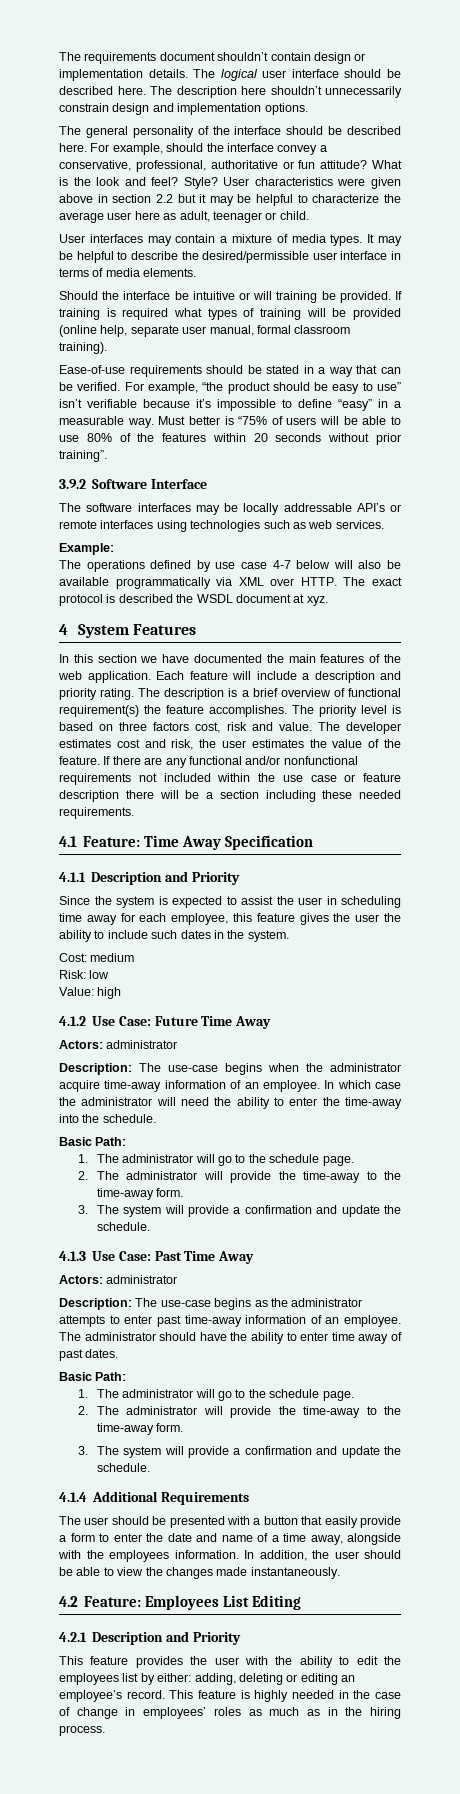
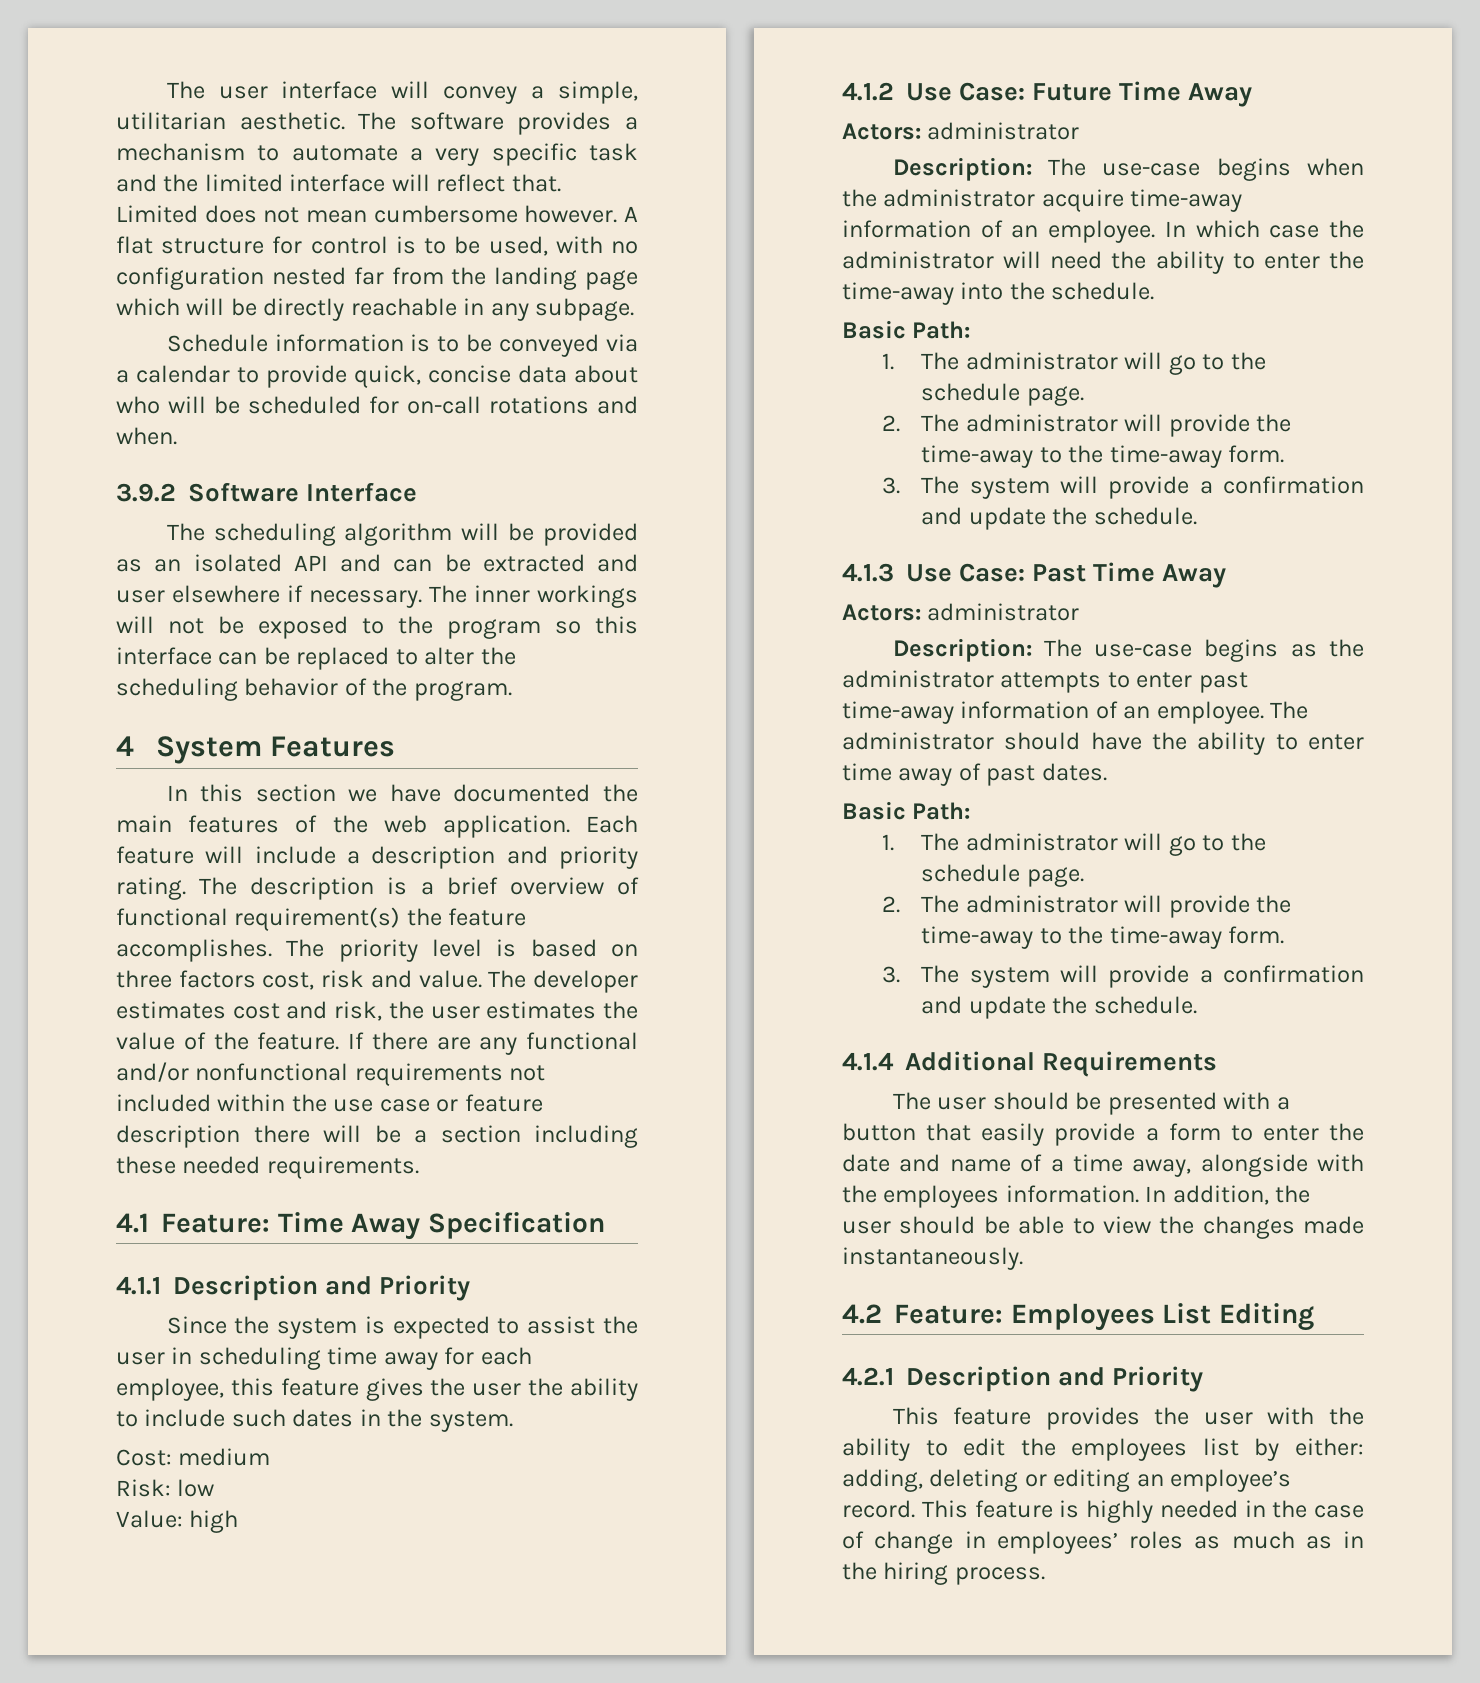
[59,52,366,64] [59,69,401,81] [59,86,402,98] [59,103,308,115] [59,126,401,138] [59,143,327,155] [59,160,402,172] [59,177,401,189] [59,194,401,206] [59,211,309,223] [59,234,403,246] [59,251,401,263] [59,268,197,277] [59,291,402,303] [59,308,401,320] [59,325,351,337] [59,342,107,354] [59,365,401,377] [59,382,402,394] [59,399,401,411] [59,416,401,428] [59,433,401,445] [59,450,107,462] [59,479,207,489] [59,503,401,515] [59,520,384,532] [59,543,114,555] [59,560,401,572] [59,577,402,589] [59,594,328,606] The requirements document shouldn’t contain design or implementation details. The logical user interface should be described here. The description here shouldn’t unnecessarily constrain design and implementation options. // The general personality of the interface should be described here. For example, should the interface convey a conservative, professional, authoritative or fun attitude? What is the look and feel? Style? User characteristics were given above in section 2.2 but it may be helpful to characterize the average user here as adult, teenager or child. // User interfaces may contain a mixture of media types. It may be helpful to describe the desired/permissible user interface in terms of media elements. // Should the interface be intuitive or will training be provided. If training is required what types of training will be provided (online help, separate user manual, formal classroom training). // Ease-of-use requirements should be stated in a way that can be verified. For example, “the product should be easy to use” isn’t verifiable because it’s impossible to define “easy” in a measurable way. Must better is “75% of users will be able to use 80% of the features within 20 seconds without prior training”. // 3.9.2 Software Interface // The software interfaces may be locally addressable API’s or remote interfaces using technologies such as web services. // Example: // The operations defined by use case 4-7 below will also be available programmatically via XML over HTTP. The exact protocol is described the WSDL document at xyz. -> [166,81,638,104] [116,112,638,135] [116,143,638,166] [116,174,561,192] [116,205,638,223] [116,236,638,256] [116,267,638,290] [116,298,635,321] [166,334,638,357] [116,365,638,388] [116,396,638,414] [116,427,177,445] [116,482,418,502] [166,523,638,546] [116,554,638,572] [116,585,638,608] [116,616,638,639] [116,647,516,670] [116,678,512,701] The user interface will convey a simple, utilitarian aesthetic. The software provides a mechanism to automate a very specific task and the limited interface will reflect that. Limited does not mean cumbersome however. A flat structure for control is to be used, with no configuration nested far from the landing page which will be directly reachable in any subpage. // Schedule information is to be conveyed via a calendar to provide quick, concise data about who will be scheduled for on-call rotations and when. // 3.9.2 Software Interface // The scheduling algorithm will be provided as an isolated API and can be extracted and user elsewhere if necessary. The inner workings will not be exposed to the program so this interface can be replaced to alter the scheduling behavior of the program.

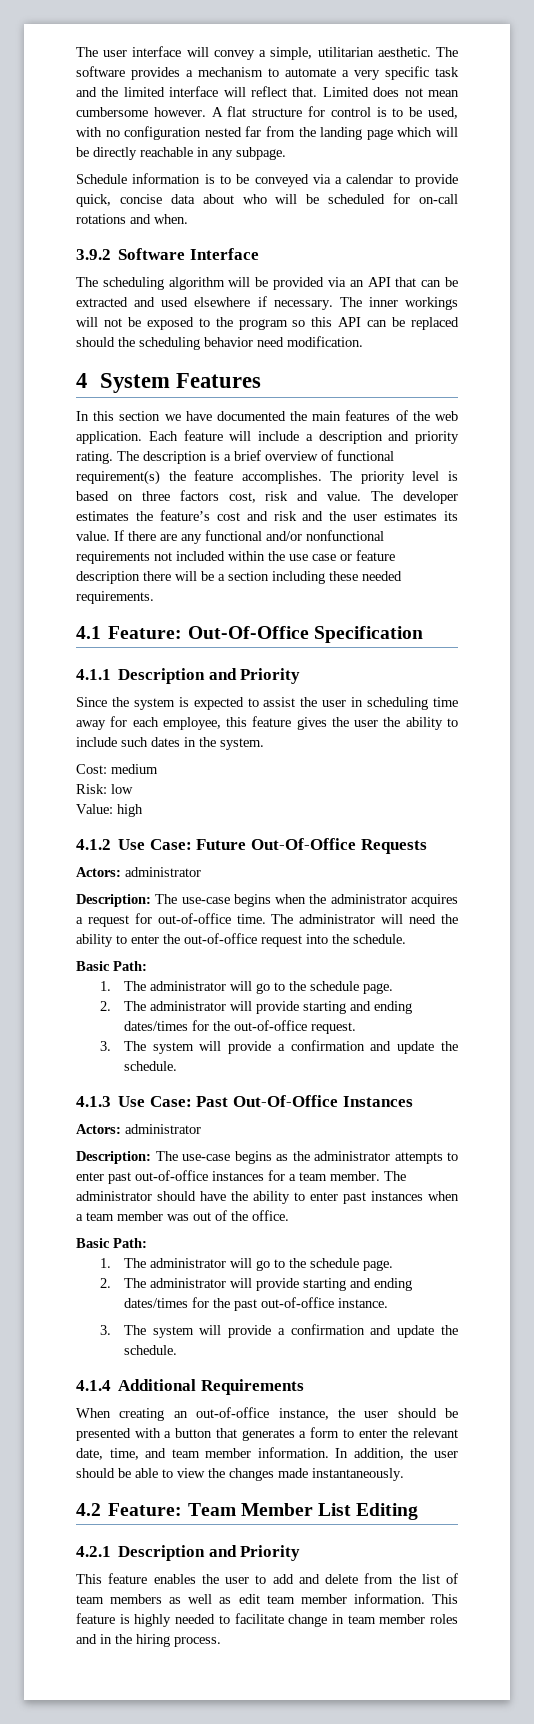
[116,554,381,572] as an isolated API and -> [327,277,417,287] via an API that
[116,590,165,603] user -> [161,297,189,307] used
[116,647,212,665] interface -> [338,317,362,327] API
[395,647,475,665] to alter -> [76,337,115,347] should
[344,678,512,701] of the program. -> [257,336,363,347] need modification.
[232,1001,638,1021] [116,1032,340,1050] cost and risk, the user estimates the value of the feature. -> [135,510,458,521] [76,531,110,541] the feature’s cost and risk and the user estimates its value.
[277,1212,421,1240] Time Away -> [187,626,309,639] Out-Of-Office
[1119,81,1253,107] Time Away -> [251,838,427,854] Out-Of-Office Requests
[1041,189,1243,212] [842,220,1364,243] acquire time-away information of an employee. In which case the -> [410,894,458,907] [76,913,294,927] acquires a request for out-of-office time. The
[842,282,954,305] time-away -> [184,933,302,947] out-of-office request
[1256,414,1292,432] [921,445,1285,468] the time-away to the time-away form. -> [302,1001,412,1014] [123,1020,356,1034] starting and ending dates/times for the out-of-office request.
[1093,562,1227,588] Time Away -> [233,1095,413,1107] Out-Of-Office Instances
[842,701,1264,724] time-away information of an employee. -> [135,1170,380,1181] out-of-office instances for a team member.
[842,763,1107,786] time away of past dates. -> [343,1191,459,1204] [76,1210,289,1221] past instances when a team member was out of the office.
[1256,895,1292,913] [921,926,1285,949] the time-away to the time-away form. -> [302,1278,412,1291] [123,1297,388,1311] starting and ending dates/times for the past out-of-office instance.
[892,1092,931,1110] The -> [76,1407,355,1421] When creating an out-of-office instance, the
[981,1123,1136,1146] easily provide -> [241,1429,295,1441] generates
[842,1154,1364,1177] [842,1185,1000,1208] date and name of a time away, alongside with the employees -> [413,1428,459,1438] [76,1448,252,1460] relevant date, time, and team member
[1010,1303,1155,1331] Employees -> [187,1503,313,1516] Team Member
[1045,1407,1364,1430] [842,1438,1364,1461] [842,1469,1292,1492] [842,1500,915,1518] provides the user with the ability to edit the employees list by either: adding, deleting or editing an employee’s record. -> [153,1573,458,1584] [76,1593,425,1604] enables the user to add and delete from the list of team members as well as edit team member information.
[1244,1500,1364,1518] [842,1531,1332,1554] in the case of change in employees’ roles as much as -> [218,1613,458,1627] [76,1634,97,1644] to facilitate change in team member roles and

